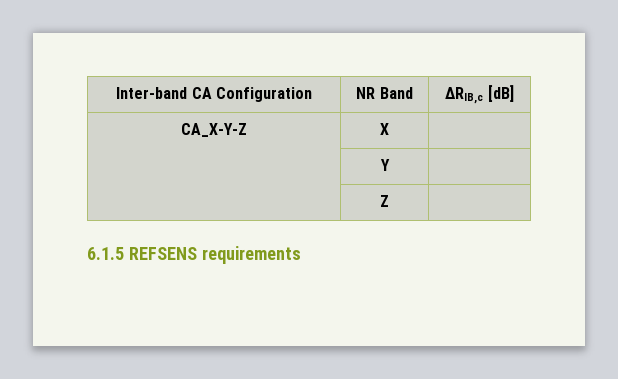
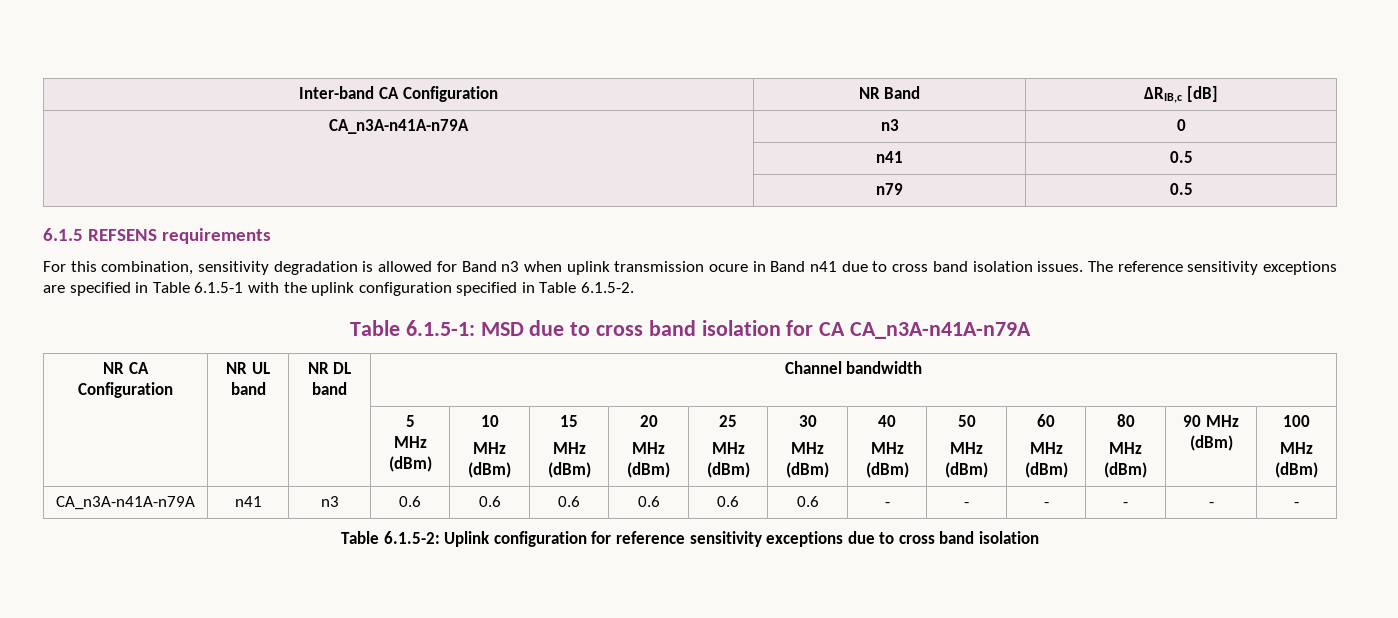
[181,123,247,137] [380,123,389,135] [379,159,390,171] [380,195,389,207] [87,246,301,264] CA_X-Y-Z | X | // | Y | // | Z | // 6.1.5 REFSENS requirements -> [329,119,469,134] [880,119,899,131] [1176,119,1186,131] [876,151,903,163] [1169,151,1193,163] [876,183,903,195] [1169,183,1193,195] [43,228,271,244] [43,261,1337,275] [43,282,635,296] [349,320,1032,339] [103,362,149,374] [78,382,173,398] [226,362,270,374] [230,382,266,395] [307,362,352,374] [312,382,347,395] [784,361,923,374] [405,415,415,427] [393,436,427,448] [388,456,432,472] [480,415,499,427] [473,442,506,454] [468,462,511,478] [560,415,578,427] [552,442,586,454] [547,462,591,478] [639,415,658,427] [632,442,665,454] [627,462,670,478] [719,415,737,427] [711,442,745,454] [706,462,750,478] [798,415,817,427] [791,442,824,454] [786,462,829,478] [878,415,896,427] [870,442,904,454] [865,462,909,478] [957,415,976,427] [950,442,983,454] [945,462,988,478] [1037,414,1055,427] [1029,442,1063,454] [1024,462,1068,478] [1116,414,1135,427] [1109,442,1142,454] [1104,462,1147,478] [1183,415,1239,427] [1189,435,1233,451] [1283,415,1310,427] [1280,442,1313,454] [1275,462,1318,478] [56,496,195,510] [234,496,262,507] [320,496,339,507] [399,496,421,507] [478,496,501,507] [558,496,580,507] [637,496,660,507] [717,496,739,507] [796,496,819,507] [884,502,890,507] [964,502,969,507] [1043,502,1049,507] [1123,502,1128,507] [1208,502,1214,507] [1294,502,1299,507] [340,531,1040,547] CA_n3A-n41A-n79A | n3 | 0 // | n41 | 0.5 // | n79 | 0.5 // 6.1.5 REFSENS requirements // For this combination, sensitivity degradation is allowed for Band n3 when uplink transmission ocure in Band n41 due to cross band isolation issues. The reference sensitivity exceptions are specified in Table 6.1.5-1 with the uplink configuration specified in Table 6.1.5-2. // Table 6.1.5-1: MSD due to cross band isolation for CA CA_n3A-n41A-n79A // NR CA Configuration | NR UL band | NR DL band | Channel bandwidth // | | | 5 // MHz (dBm) | 10 // MHz (dBm) | 15 // MHz (dBm) | 20 // MHz (dBm) | 25 // MHz (dBm) | 30 // MHz (dBm) | 40 // MHz (dBm) | 50 // MHz (dBm) | 60 // MHz (dBm) | 80 // MHz (dBm) | 90 MHz (dBm) | 100 // MHz (dBm) // CA_n3A-n41A-n79A | n41 | n3 | 0.6 | 0.6 | 0.6 | 0.6 | 0.6 | 0.6 | - | - | - | - | - | - // Table 6.1.5-2: Uplink configuration for reference sensitivity exceptions due to cross band isolation

